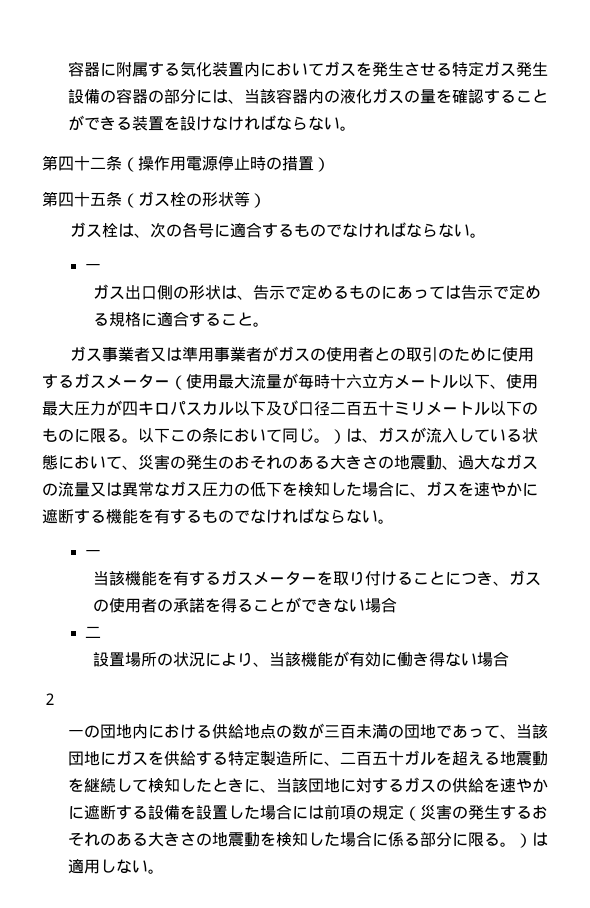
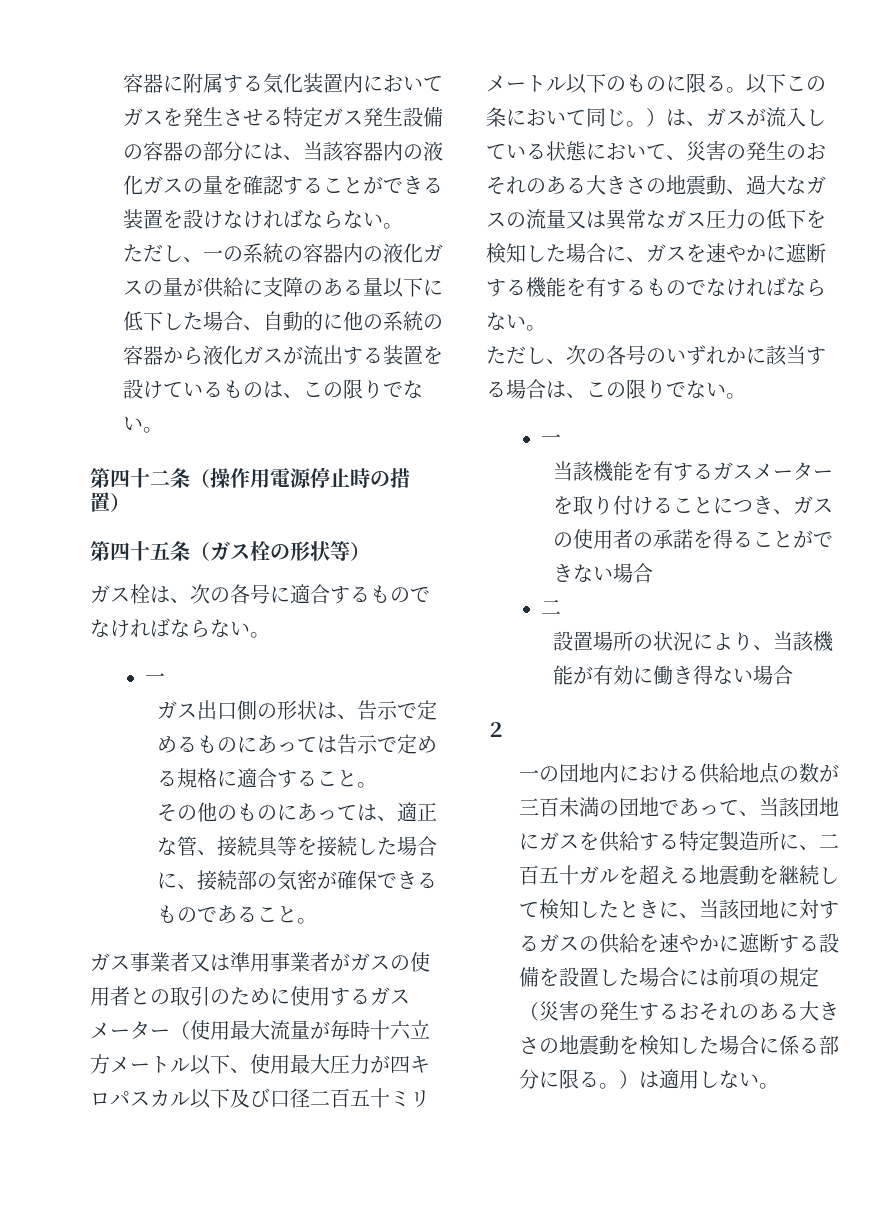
(356, 128) none -> [123,243,444,263] [123,277,444,298] [123,311,444,331] [123,345,444,365] [123,379,424,399] [123,416,164,433] // ただし、一の系統の容器内の液化ガスの量が供給に支障のある量以下に低下した場合、自動的に他の系統の容器から液化ガスが流出する装置を設けているものは、この限りでない。
(270, 324) none -> [156,802,437,822] [156,836,437,857] [156,870,437,891] [156,905,317,924] // その他のものにあっては、適正な管、接続具等を接続した場合に、接続部の気密が確保できるものであること。
(394, 521) none -> [486,345,826,366] [486,379,746,399] // ただし、次の各号のいずれかに該当する場合は、この限りでない。

